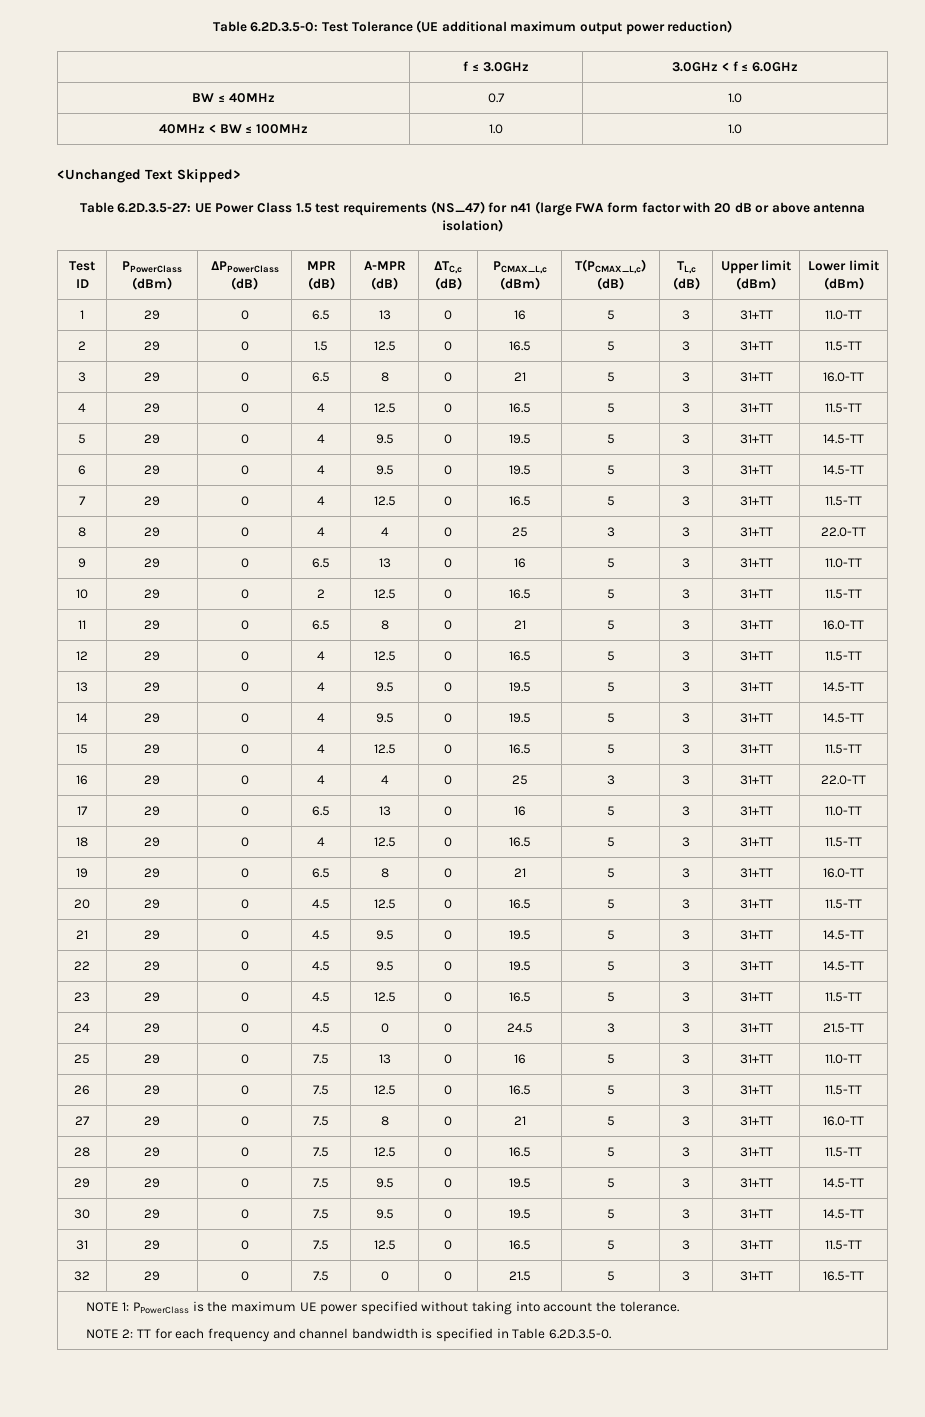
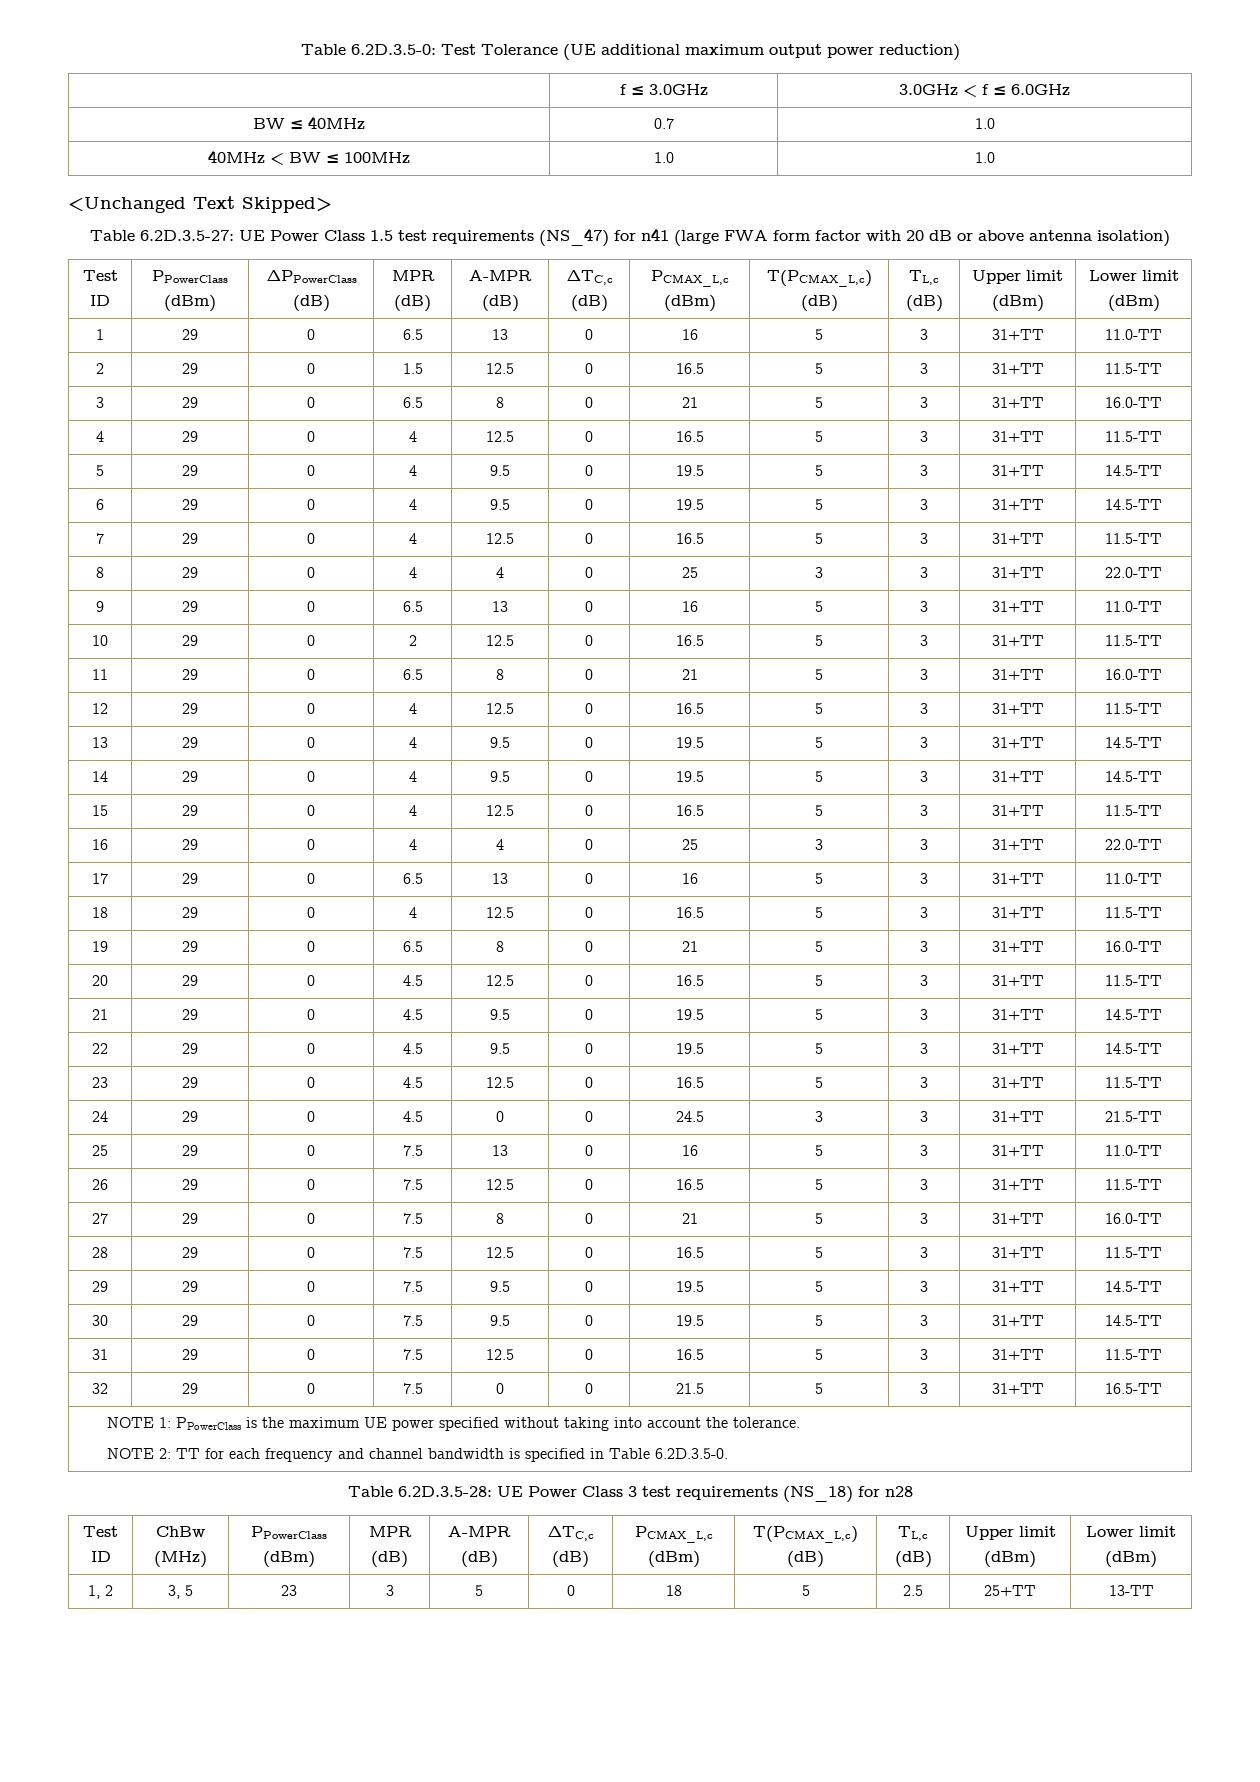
(612, 1334) none -> [347,1486,913,1503] [83,1526,118,1537] [90,1551,111,1562] [156,1526,205,1537] [154,1551,207,1568] [251,1526,327,1540] [263,1551,315,1568] [368,1526,412,1537] [371,1551,408,1568] [448,1526,511,1537] [460,1551,498,1568] [547,1526,594,1541] [552,1551,589,1568] [634,1526,713,1543] [647,1551,700,1568] [753,1526,858,1543] [787,1551,824,1568] [898,1526,928,1541] [894,1551,932,1568] [964,1526,1056,1540] [984,1551,1036,1568] [1086,1526,1176,1537] [1105,1551,1157,1568] [88,1585,113,1599] [168,1585,193,1599] [281,1585,297,1596] [385,1585,394,1596] [475,1585,483,1596] [566,1585,575,1596] [665,1585,682,1596] [801,1585,810,1596] [903,1585,923,1596] [984,1585,1036,1596] [1108,1585,1154,1596] // Table 6.2D.3.5-28: UE Power Class 3 test requirements (NS_18) for n28 // Test ID | ChBw (MHz) | PPowerClass (dBm) | MPR (dB) | A-MPR (dB) | ΔTC,c (dB) | PCMAX_L,c (dBm) | T(PCMAX_L,c) (dB) | TL,c (dB) | Upper limit (dBm) | Lower limit (dBm) // 1, 2 | 3, 5 | 23 | 3 | 5 | 0 | 18 | 5 | 2.5 | 25+TT | 13-TT

